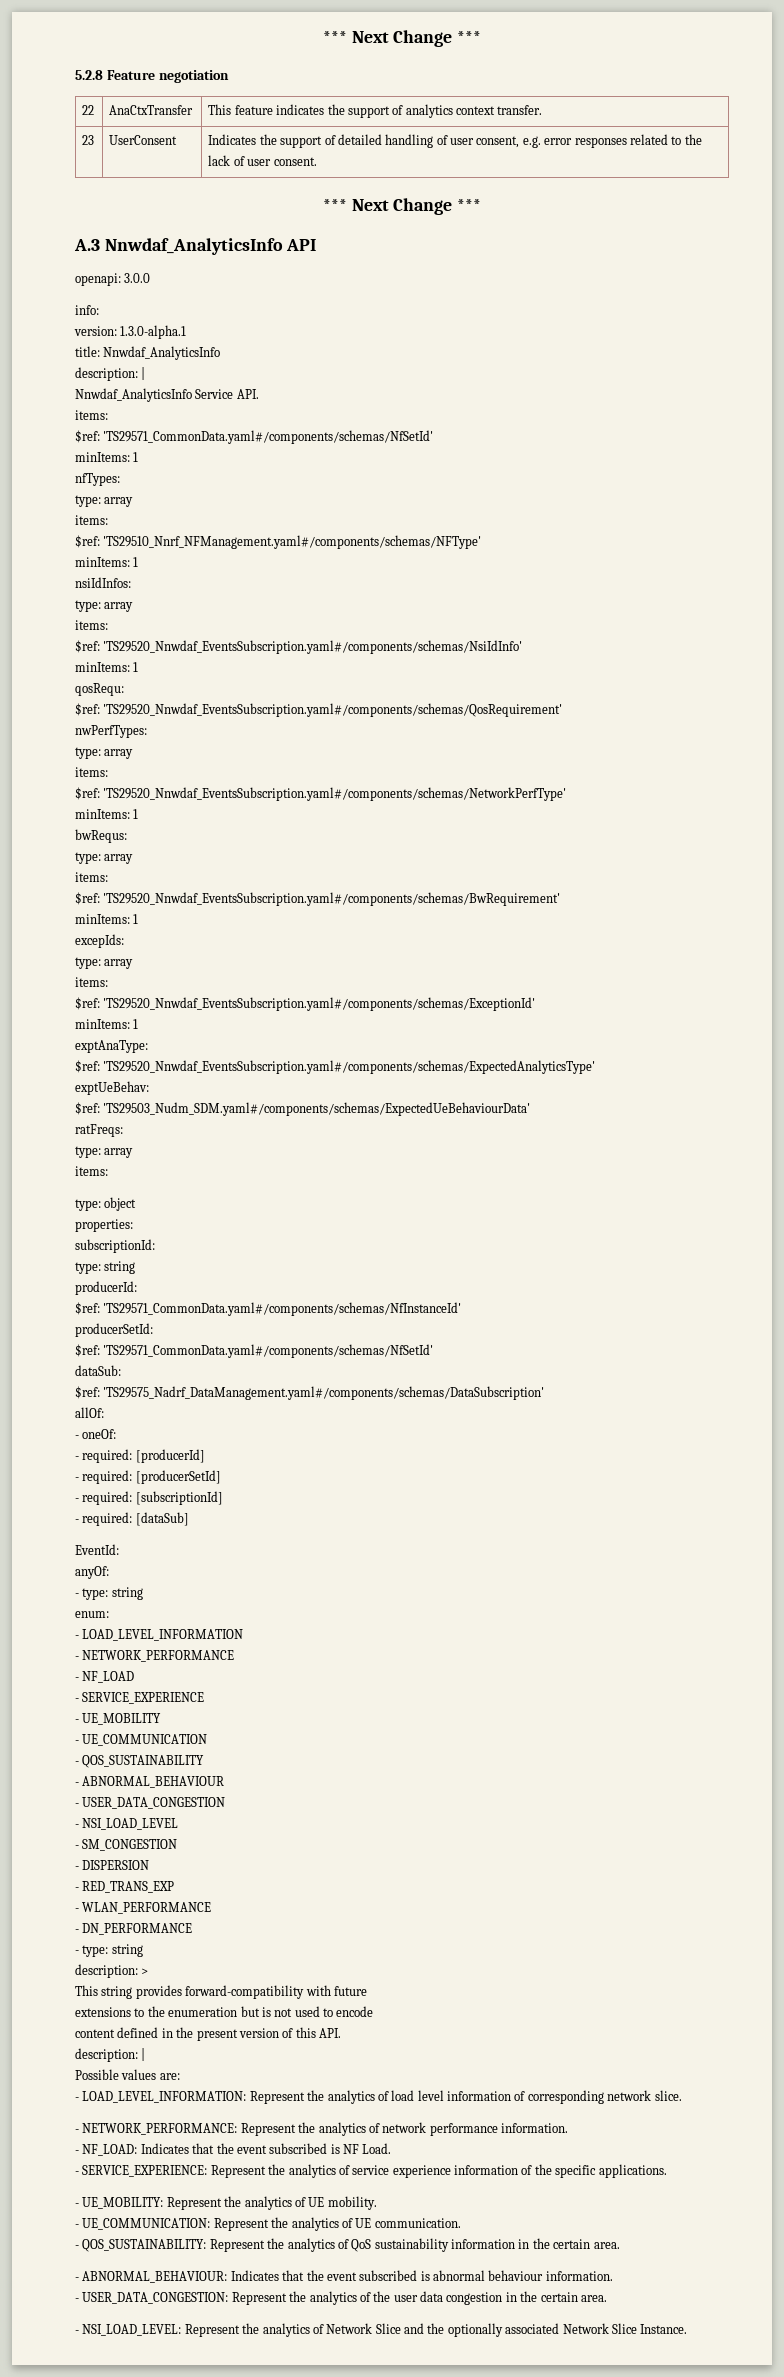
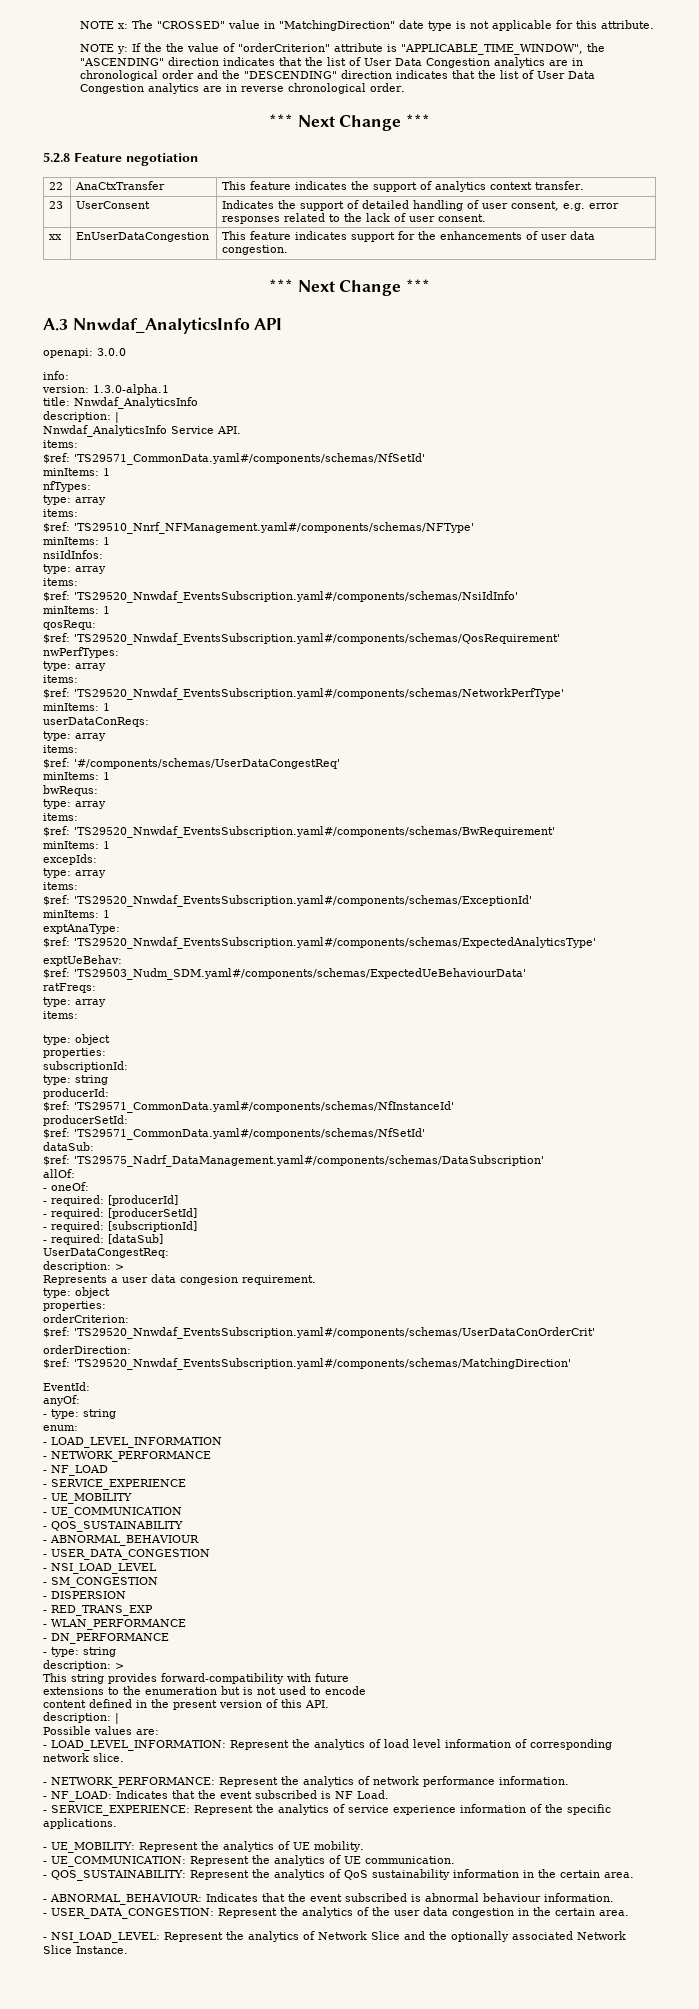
(322, 37) none -> [80,20,655,31] [80,43,606,55] [80,57,584,68] [80,70,596,81] [80,83,406,94] NOTE x: The "CROSSED" value in "MatchingDirection" date type is not applicable for this attribute. // NOTE y: If the the value of "orderCriterion" attribute is "APPLICABLE_TIME_WINDOW", the "ASCENDING" direction indicates that the list of User Data Congestion analytics are in chronological order and the "DESCENDING" direction indicates that the list of User Data Congestion analytics are in reverse chronological order. //
(317, 161) none -> [49,234,63,240] [76,232,210,242] [222,231,596,242] [222,245,289,255] // xx | EnUserDataCongestion | This feature indicates support for the enhancements of user data congestion.
(139, 814) none -> [43,717,149,727] [43,731,106,741] [43,745,78,753] [43,758,340,769] [43,772,110,780] // userDataConReqs: // type: array // items: // $ref: '#/components/schemas/UserDataCongestReq' // minItems: 1
(189, 1519) none -> [43,1248,169,1258] [43,1261,124,1272] [43,1274,316,1285] [43,1287,110,1298] [43,1301,106,1311] [43,1314,129,1323] [43,1327,595,1339] [43,1345,131,1354] [43,1358,571,1370] // UserDataCongestReq: // description: > // Represents a user data congesion requirement. // type: object // properties: // orderCriterion: // $ref: 'TS29520_Nnwdaf_EventsSubscription.yaml#/components/schemas/UserDataConOrderCrit' // orderDirection: // $ref: 'TS29520_Nnwdaf_EventsSubscription.yaml#/components/schemas/MatchingDirection'

